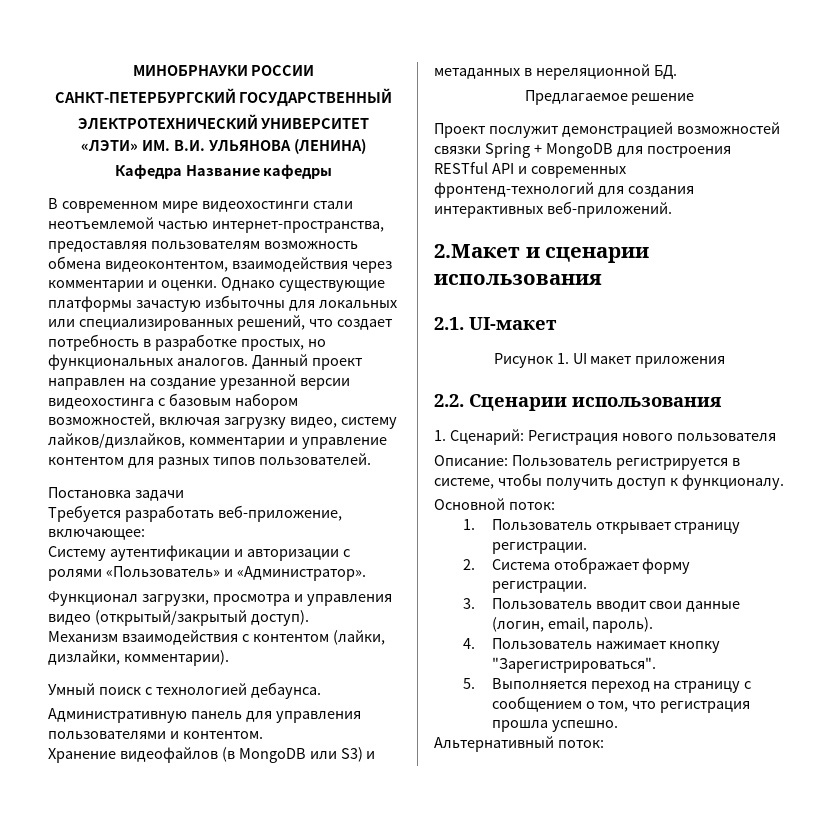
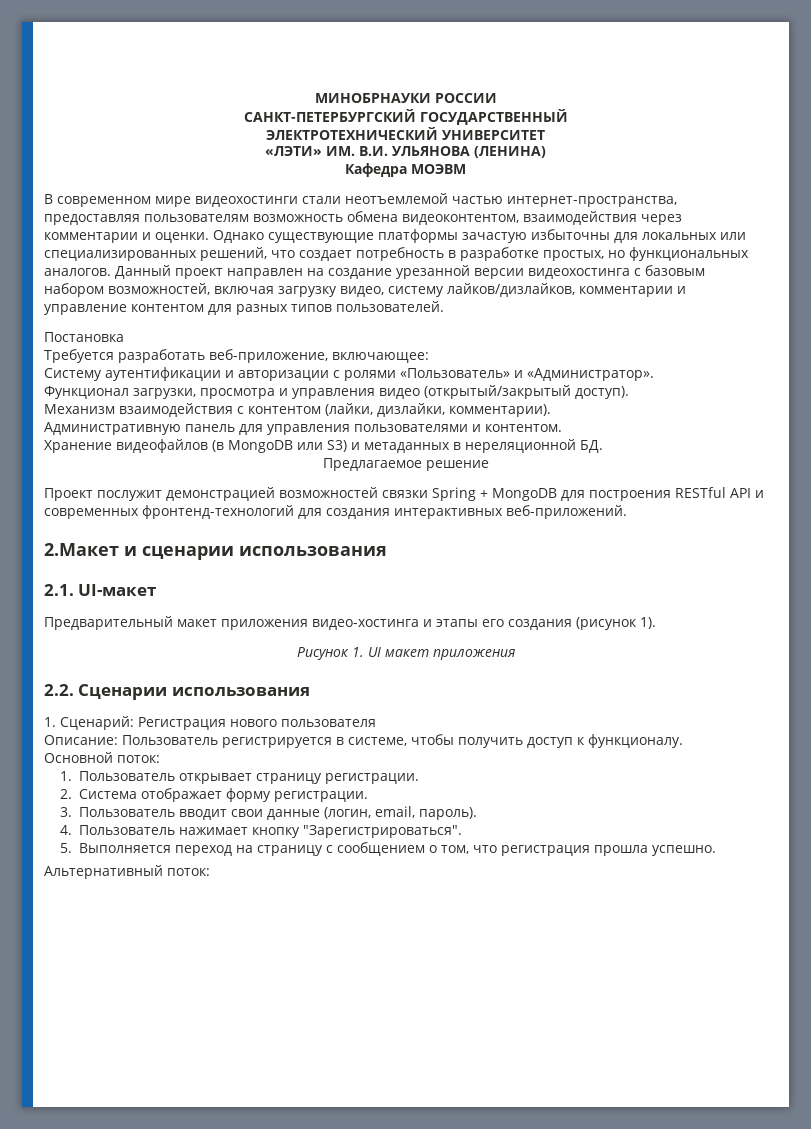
[185,164,333,179] Название кафедры -> [411,164,466,174] МОЭВМ
[134,490,184,501] задачи -> (124, 337) none
[48,682,321,699] // Умный поиск с технологией дебаунса. -> (551, 410) none
(557, 323) none -> [44,616,656,630] // Предварительный макет приложения видео-хостинга и этапы его создания (рисунок 1).

